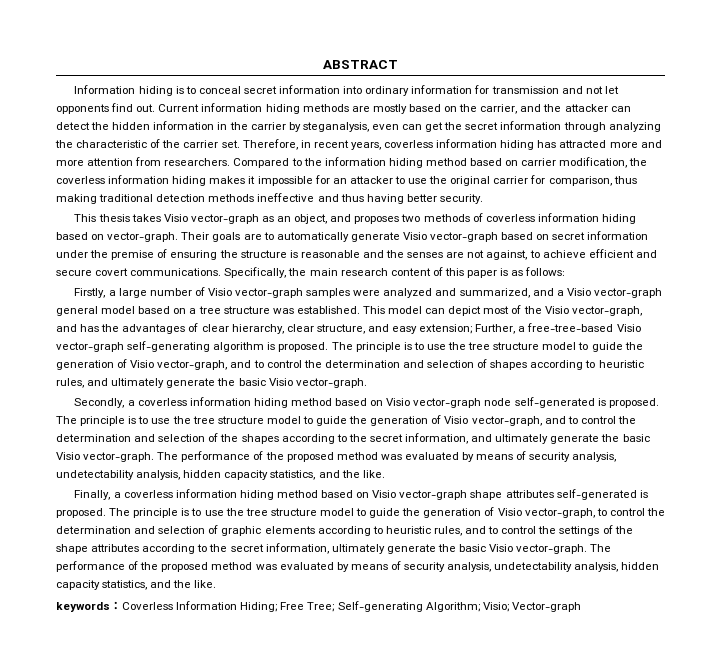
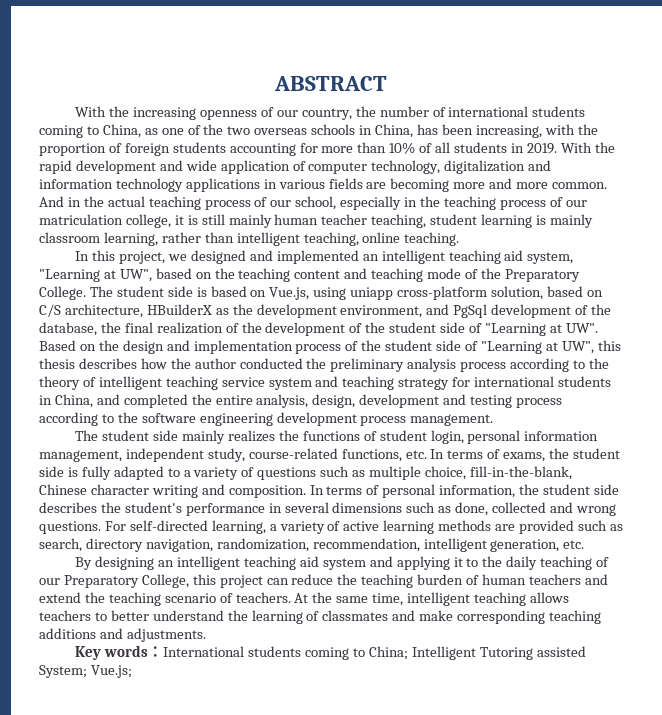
[74,85,619,96] [56,103,631,114] [56,121,661,132] [55,139,662,150] [56,157,648,168] [56,175,637,186] [56,193,483,204] [74,213,637,224] [56,231,649,242] [56,249,657,260] [56,267,566,278] [74,287,663,298] [56,305,642,316] [56,323,641,334] [56,341,643,352] [56,359,644,370] [56,378,367,388] [74,397,659,408] [56,415,636,426] [56,433,650,444] [56,451,617,462] [56,470,385,480] [74,489,648,500] [56,507,665,518] [56,525,633,536] [56,543,612,554] [56,561,660,572] [56,580,217,590] [56,601,581,612] Information hiding is to conceal secret information into ordinary information for transmission and not let opponents find out. Current information hiding methods are mostly based on the carrier, and the attacker can detect the hidden information in the carrier by steganalysis, even can get the secret information through analyzing the characteristic of the carrier set. Therefore, in recent years, coverless information hiding has attracted more and more attention from researchers. Compared to the information hiding method based on carrier modification, the coverless information hiding makes it impossible for an attacker to use the original carrier for comparison, thus making traditional detection methods ineffective and thus having better security. // This thesis takes Visio vector-graph as an object, and proposes two methods of coverless information hiding based on vector-graph. Their goals are to automatically generate Visio vector-graph based on secret information under the premise of ensuring the structure is reasonable and the senses are not against, to achieve efficient and secure covert communications. Specifically, the main research content of this paper is as follows: // Firstly, a large number of Visio vector-graph samples were analyzed and summarized, and a Visio vector-graph general model based on a tree structure was established. This model can depict most of the Visio vector-graph, and has the advantages of clear hierarchy, clear structure, and easy extension; Further, a free-tree-based Visio vector-graph self-generating algorithm is proposed. The principle is to use the tree structure model to guide the generation of Visio vector-graph, and to control the determination and selection of shapes according to heuristic rules, and ultimately generate the basic Visio vector-graph. // Secondly, a coverless information hiding method based on Visio vector-graph node self-generated is proposed. The principle is to use the tree structure model to guide the generation of Visio vector-graph, and to control the determination and selection of the shapes according to the secret information, and ultimately generate the basic Visio vector-graph. The performance of the proposed method was evaluated by means of security analysis, undetectability analysis, hidden capacity statistics, and the like. // Finally, a coverless information hiding method based on Visio vector-graph shape attributes self-generated is proposed. The principle is to use the tree structure model to guide the generation of Visio vector-graph, to control the determination and selection of graphic elements according to heuristic rules, and to control the settings of the shape attributes according to the secret information, ultimately generate the basic Visio vector-graph. The performance of the proposed method was evaluated by means of security analysis, undetectability analysis, hidden capacity statistics, and the like. // keywords：Coverless Information Hiding; Free Tree; Self-generating Algorithm; Visio; Vector-graph -> [75,106,586,120] [39,124,598,138] [39,142,615,156] [39,160,552,174] [39,178,608,192] [39,196,587,210] [39,214,593,228] [39,232,460,246] [75,250,574,264] [39,268,580,282] [39,286,603,300] [39,304,612,318] [39,322,598,336] [39,340,621,354] [39,358,609,372] [39,376,612,390] [39,394,563,408] [39,412,494,426] [75,430,599,444] [39,448,621,462] [39,466,572,480] [39,484,619,498] [39,502,616,516] [39,520,623,534] [39,538,585,552] [75,556,610,570] [39,574,608,588] [39,592,569,606] [39,610,602,624] [39,628,206,642] [75,645,586,660] [39,665,132,678] With the increasing openness of our country, the number of international students coming to China, as one of the two overseas schools in China, has been increasing, with the proportion of foreign students accounting for more than 10% of all students in 2019. With the rapid development and wide application of computer technology, digitalization and information technology applications in various fields are becoming more and more common. And in the actual teaching process of our school, especially in the teaching process of our matriculation college, it is still mainly human teacher teaching, student learning is mainly classroom learning, rather than intelligent teaching, online teaching. // In this project, we designed and implemented an intelligent teaching aid system, "Learning at UW", based on the teaching content and teaching mode of the Preparatory College. The student side is based on Vue.js, using uniapp cross-platform solution, based on C/S architecture, HBuilderX as the development environment, and PgSql development of the database, the final realization of the development of the student side of "Learning at UW". Based on the design and implementation process of the student side of "Learning at UW", this thesis describes how the author conducted the preliminary analysis process according to the theory of intelligent teaching service system and teaching strategy for international students in China, and completed the entire analysis, design, development and testing process according to the software engineering development process management. // The student side mainly realizes the functions of student login, personal information management, independent study, course-related functions, etc. In terms of exams, the student side is fully adapted to a variety of questions such as multiple choice, fill-in-the-blank, Chinese character writing and composition. In terms of personal information, the student side describes the student's performance in several dimensions such as done, collected and wrong questions. For self-directed learning, a variety of active learning methods are provided such as search, directory navigation, randomization, recommendation, intelligent generation, etc. // By designing an intelligent teaching aid system and applying it to the daily teaching of our Preparatory College, this project can reduce the teaching burden of human teachers and extend the teaching scenario of teachers. At the same time, intelligent teaching allows teachers to better understand the learning of classmates and make corresponding teaching additions and adjustments. // Key words：International students coming to China; Intelligent Tutoring assisted System; Vue.js;

